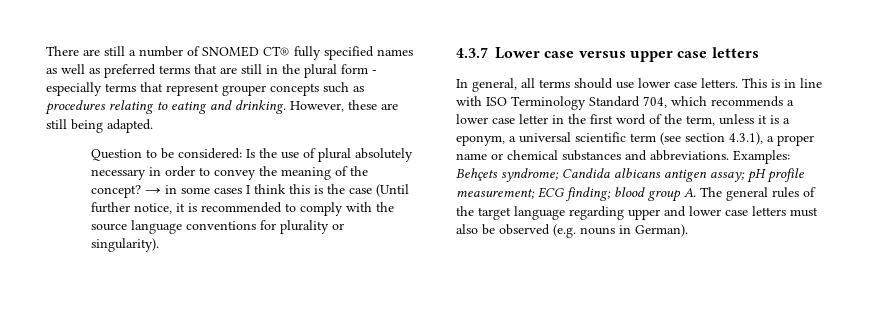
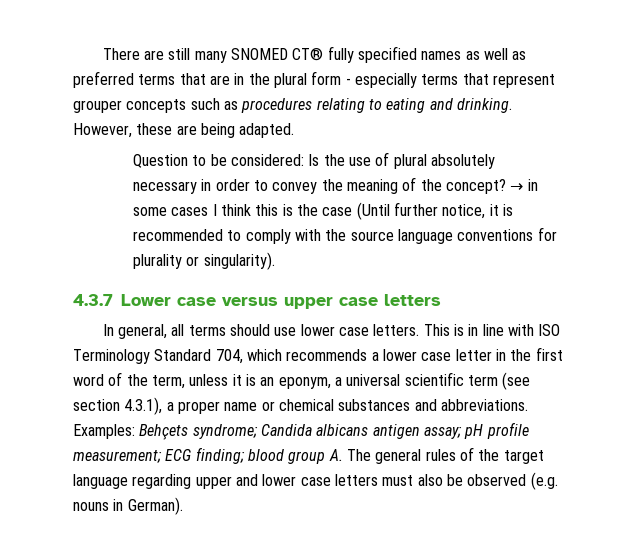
[129,46,200,57] a number of -> [194,51,227,63] many
[241,64,262,74] still -> (230, 80) none
[46,119,67,129] still -> (197, 130) none
[783,118,790,124] a -> [260,377,275,386] an

